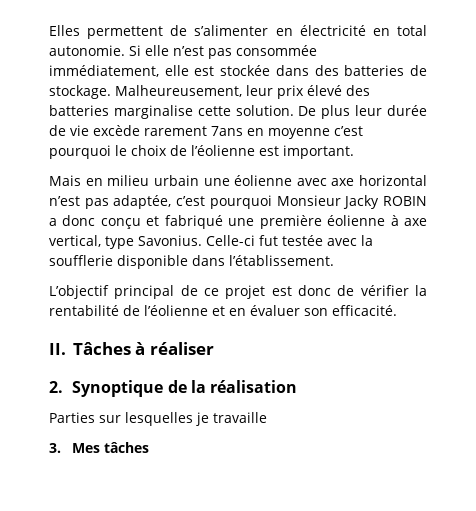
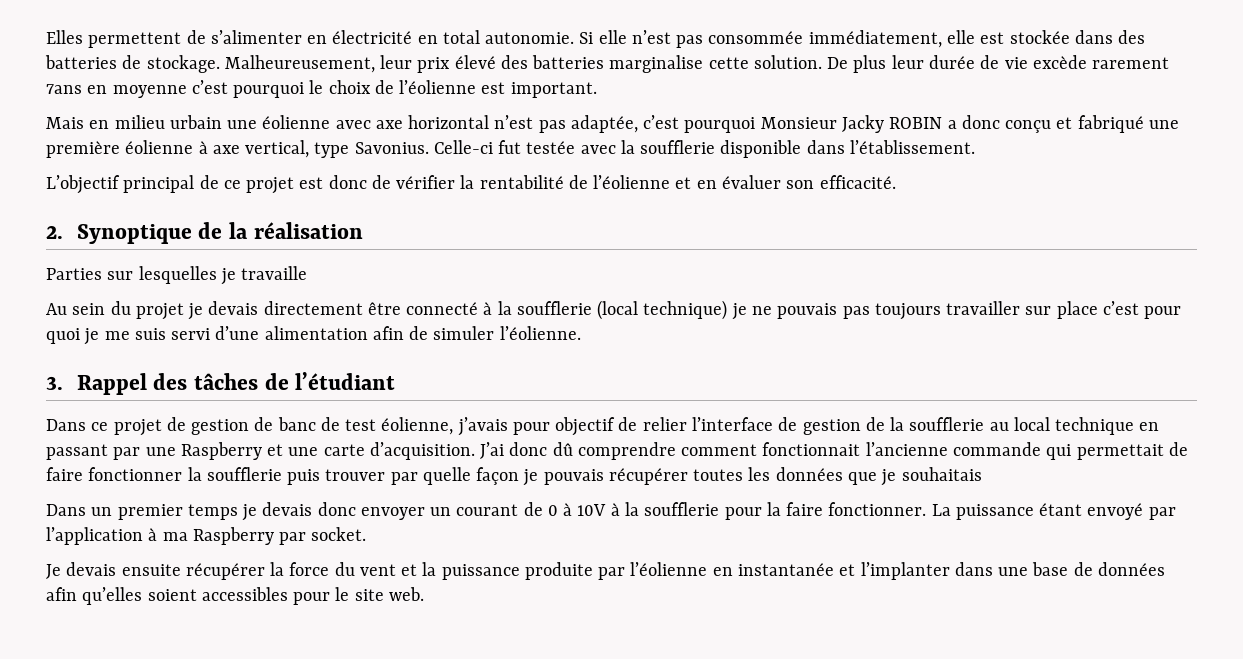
[49,342,214,355] // II. Tâches à réaliser -> (896, 182) none
[49,442,150,453] 3. Mes tâches -> [46,300,1182,320] [46,326,581,345] [46,372,396,395] [46,417,1160,436] [46,442,1188,460] [46,467,982,486] [46,502,1176,521] [46,527,367,545] [46,562,1165,580] [46,587,424,605] Au sein du projet je devais directement être connecté à la soufflerie (local technique) je ne pouvais pas toujours travailler sur place c’est pour quoi je me suis servi d’une alimentation afin de simuler l’éolienne. // 3. Rappel des tâches de l’étudiant // Dans ce projet de gestion de banc de test éolienne, j’avais pour objectif de relier l’interface de gestion de la soufflerie au local technique en passant par une Raspberry et une carte d’acquisition. J’ai donc dû comprendre comment fonctionnait l’ancienne commande qui permettait de faire fonctionner la soufflerie puis trouver par quelle façon je pouvais récupérer toutes les données que je souhaitais // Dans un premier temps je devais donc envoyer un courant de 0 à 10V à la soufflerie pour la faire fonctionner. La puissance étant envoyé par l’application à ma Raspberry par socket. // Je devais ensuite récupérer la force du vent et la puissance produite par l’éolienne en instantanée et l’implanter dans une base de données afin qu’elles soient accessibles pour le site web.

